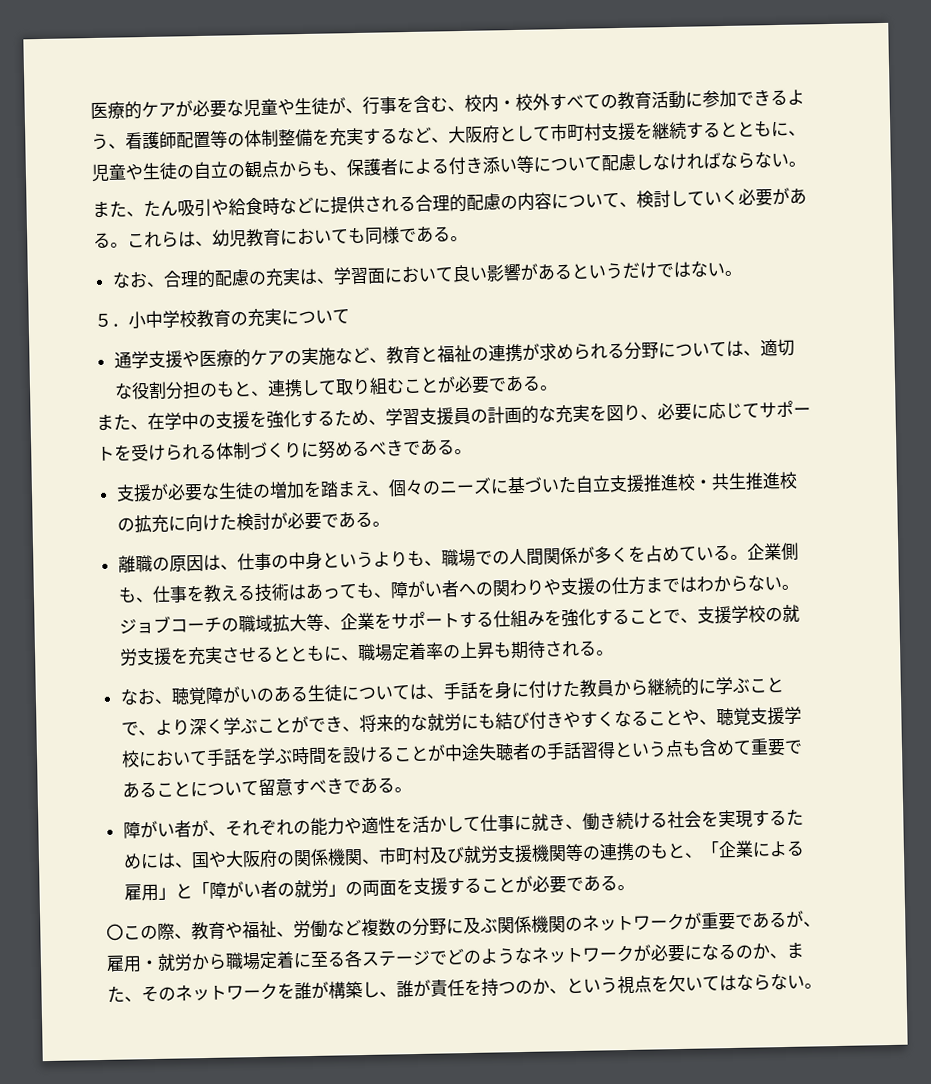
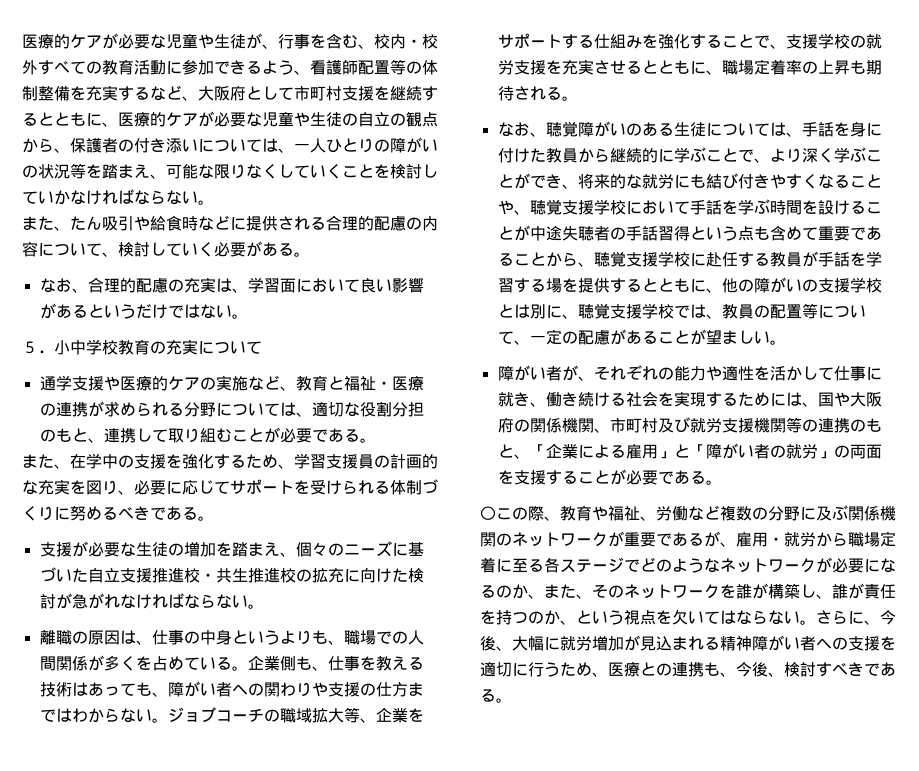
(806, 133) none -> [118,111,262,127] 医療的ケアが必要な
[312,159,331,176] も -> (54, 145) none
[397,158,449,176] による -> [118,139,134,152] の
[516,153,653,173] 等について配慮し -> [198,137,438,153] [22,163,438,179] [22,190,70,205] については、一人ひとりの障がいの状況等を踏まえ、可能な限りなくしていくことを検討していか
[127,225,468,249] これらは、幼児教育においても同様である。 -> (310, 254) none
(472, 353) none -> [375,375,424,391] ・医療
[286,511,373,531] 必要である -> [71,593,248,609] 急がれなければならない
[189,776,395,798] について留意すべきである -> [545,251,882,267] [497,277,882,293] [497,303,866,319] [497,329,770,345] から、聴覚支援学校に赴任する教員が手話を学習する場を提供するとともに、他の障がいの支援学校とは別に、聴覚支援学校では、教員の配置等について、一定の配慮があることが望ましい
(822, 986) none -> [816,610,896,625] [480,635,896,651] [480,661,896,677] [480,689,512,703] さらに、今後、大幅に就労増加が見込まれる精神障がい者への支援を適切に行うため、医療との連携も、今後、検討すべきである。

